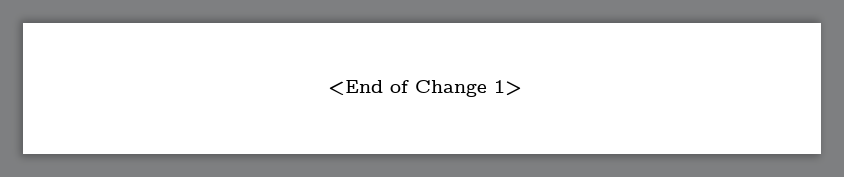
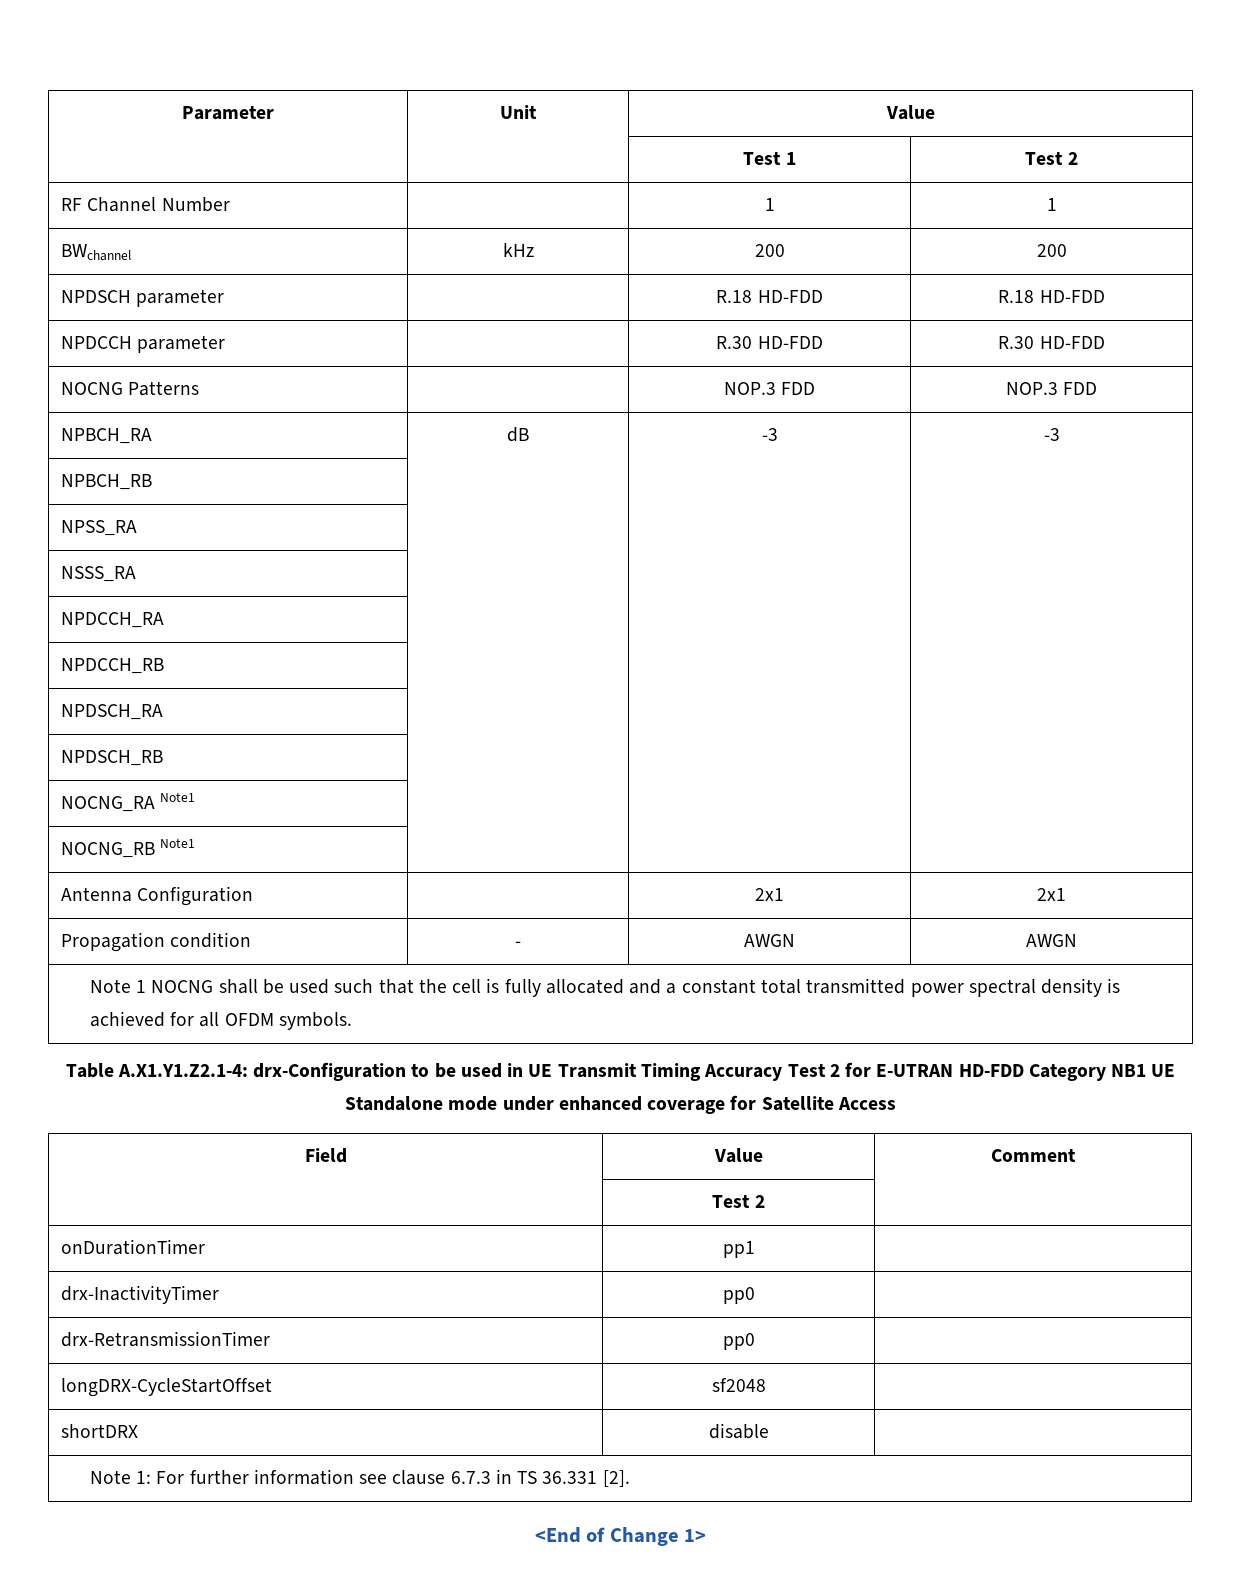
(327, 87) none -> [182,106,274,120] [500,105,537,119] [885,105,935,120] [743,152,796,165] [1025,152,1078,165] [61,197,230,212] [764,198,775,211] [1046,198,1057,211] [61,244,132,261] [502,243,534,257] [754,244,785,257] [1036,244,1067,257] [61,289,225,307] [716,290,823,303] [998,290,1105,303] [61,335,226,353] [716,336,823,349] [998,336,1105,349] [61,381,200,396] [723,382,816,395] [1005,382,1098,395] [61,428,153,444] [507,427,529,442] [761,428,778,441] [1043,428,1060,441] [61,474,153,490] [61,520,138,536] [61,566,137,582] [61,612,165,628] [61,658,165,674] [61,704,164,720] [61,750,164,766] [61,792,196,812] [61,838,196,858] [61,886,254,906] [754,888,784,901] [1037,888,1066,901] [61,932,252,952] [515,941,521,947] [743,934,795,947] [1026,934,1077,947] [89,978,1121,997] [89,1011,352,1030] [65,1062,1176,1081] [345,1095,896,1114] [304,1148,347,1163] [713,1148,763,1163] [991,1149,1076,1162] [712,1195,765,1208] [61,1239,206,1255] [722,1241,755,1258] [61,1285,220,1304] [722,1287,755,1304] [61,1331,271,1347] [722,1333,755,1350] [61,1378,273,1397] [711,1378,766,1392] [61,1424,139,1438] [708,1423,769,1439] [89,1469,630,1487] Parameter | Unit | Value // | | Test 1 | Test 2 // RF Channel Number | | 1 | 1 // BWchannel | kHz | 200 | 200 // NPDSCH parameter | | R.18 HD-FDD | R.18 HD-FDD // NPDCCH parameter | | R.30 HD-FDD | R.30 HD-FDD // NOCNG Patterns | | NOP.3 FDD | NOP.3 FDD // NPBCH_RA | dB | -3 | -3 // NPBCH_RB | | | // NPSS_RA | | | // NSSS_RA | | | // NPDCCH_RA | | | // NPDCCH_RB | | | // NPDSCH_RA | | | // NPDSCH_RB | | | // NOCNG_RA Note1 | | | // NOCNG_RB Note1 | | | // Antenna Configuration | | 2x1 | 2x1 // Propagation condition | - | AWGN | AWGN // Note 1 NOCNG shall be used such that the cell is fully allocated and a constant total transmitted power spectral density is achieved for all OFDM symbols. // Table A.X1.Y1.Z2.1-4: drx-Configuration to be used in UE Transmit Timing Accuracy Test 2 for E-UTRAN HD-FDD Category NB1 UE Standalone mode under enhanced coverage for Satellite Access // Field | Value | Comment // | Test 2 | // onDurationTimer | pp1 | // drx-InactivityTimer | pp0 | // drx-RetransmissionTimer | pp0 | // longDRX-CycleStartOffset | sf2048 | // shortDRX | disable | // Note 1: For further information see clause 6.7.3 in TS 36.331 [2]. //

